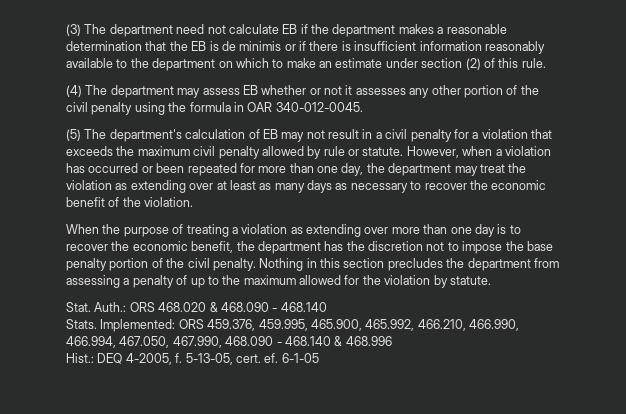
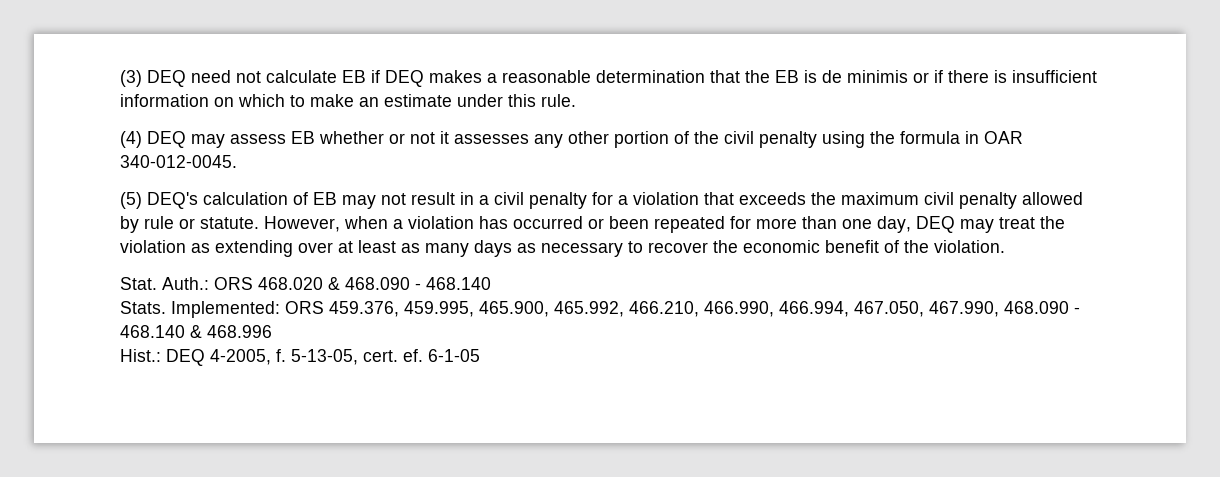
[84,24,173,37] The department -> [147,70,186,87] DEQ
[311,24,396,37] the department -> [385,70,424,87] DEQ
[484,41,545,54] [66,58,216,71] reasonably available to the department -> (209, 100) none
[421,58,495,70] section (2) of -> (503, 100) none
[85,85,174,98] The department -> [147,131,186,148] DEQ
[84,129,182,142] The department's -> [147,192,198,209] DEQ's
[366,163,452,176] the department -> [916,216,955,233] DEQ
[66,224,521,237] [66,241,553,254] [66,258,559,271] [66,275,491,288] // When the purpose of treating a violation as extending over more than one day is to recover the economic benefit, the department has the discretion not to impose the base penalty portion of the civil penalty. Nothing in this section precludes the department from assessing a penalty of up to the maximum allowed for the violation by statute. -> (1005, 246) none

